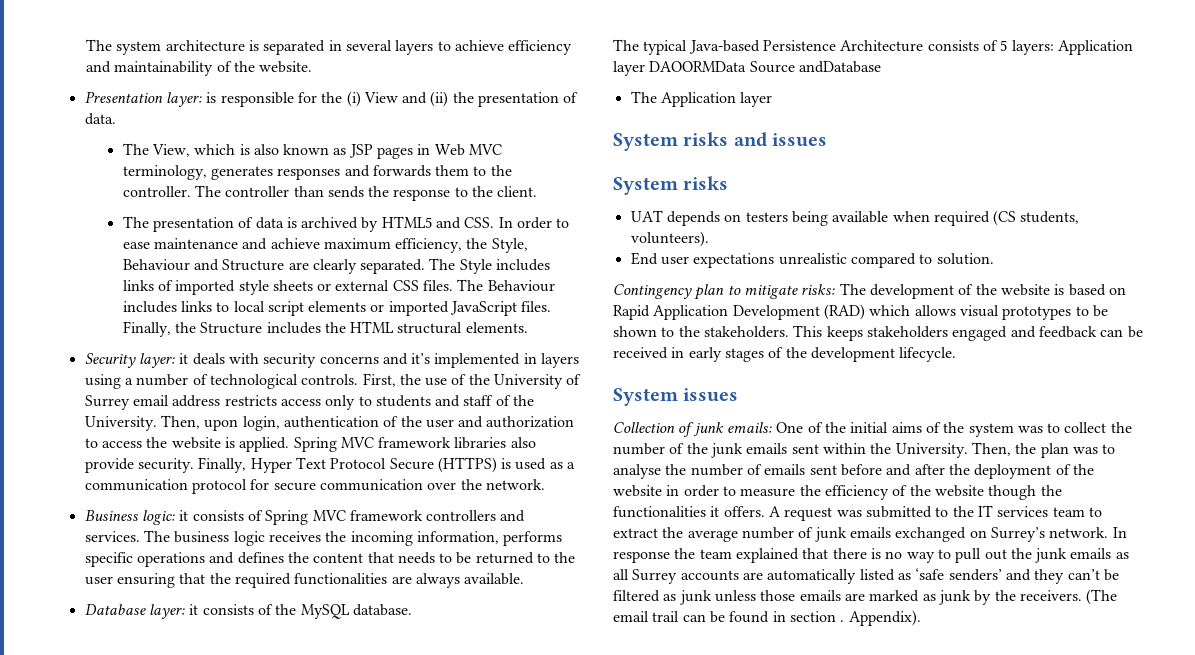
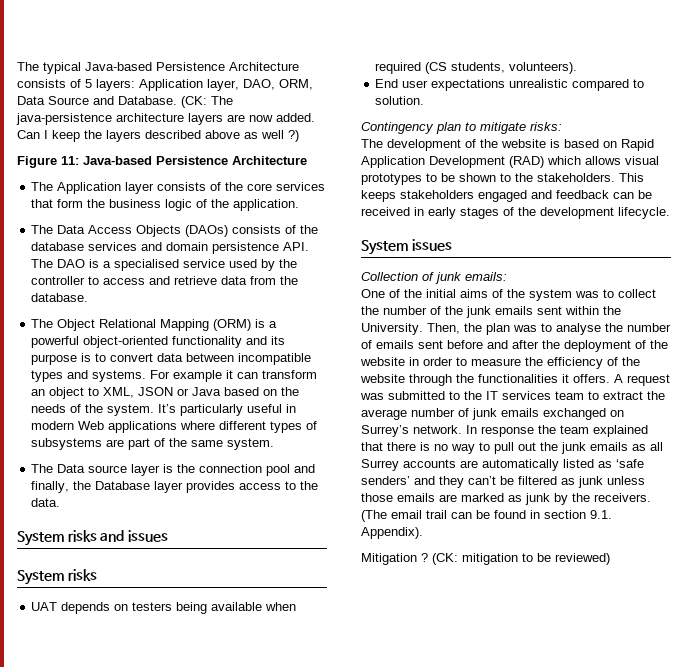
[85,39,573,55] [85,61,313,76] [84,91,579,107] [84,113,116,125] [122,143,503,159] [122,165,512,180] [122,185,538,201] [122,216,570,232] [122,238,528,253] [122,258,551,274] [122,279,555,295] [122,301,552,316] [122,321,528,337] [84,353,580,368] [84,373,582,389] [84,395,535,410] [84,415,575,431] [84,437,536,452] [84,457,576,473] [84,479,545,494] [84,510,526,525] [84,530,563,546] [84,552,576,567] [84,573,525,588] [84,604,412,619] [613,39,639,51] The system architecture is separated in several layers to achieve efficiency and maintainability of the website. // Presentation layer: is responsible for the (i) View and (ii) the presentation of data. // The View, which is also known as JSP pages in Web MVC terminology, generates responses and forwards them to the controller. The controller than sends the response to the client. // The presentation of data is archived by HTML5 and CSS. In order to ease maintenance and achieve maximum efficiency, the Style, Behaviour and Structure are clearly separated. The Style includes links of imported style sheets or external CSS files. The Behaviour includes links to local script elements or imported JavaScript files. Finally, the Structure includes the HTML structural elements. // Security layer: it deals with security concerns and it’s implemented in layers using a number of technological controls. First, the use of the University of Surrey email address restricts access only to students and staff of the University. Then, upon login, authentication of the user and authorization to access the website is applied. Spring MVC framework libraries also provide security. Finally, Hyper Text Protocol Secure (HTTPS) is used as a communication protocol for secure communication over the network. // Business logic: it consists of Spring MVC framework controllers and services. The business logic receives the incoming information, performs specific operations and defines the content that needs to be returned to the user ensuring that the required functionalities are always available. // Database layer: it consists of the MySQL database. // The -> [17,62,39,71] The
[613,61,881,76] [630,91,773,107] layer DAOORMData Source andDatabase // The Application layer -> [207,79,313,91] [17,96,233,108] [16,113,315,125] [17,130,299,142] [17,156,307,168] [31,182,326,194] [31,199,300,211] [31,225,319,237] [31,242,310,254] [31,259,298,271] [31,276,299,285] [31,293,89,302] [31,319,278,331] [31,336,286,348] [31,353,312,365] [31,370,318,382] [31,387,300,399] [31,404,297,416] [31,421,318,433] [31,438,275,450] [31,464,316,476] [31,481,319,493] [31,498,61,507] layer, DAO, ORM, Data Source and Database. (CK: The java-persistence architecture layers are now added. Can I keep the layers described above as well ?) // Figure 11: Java-based Persistence Architecture // The Application layer consists of the core services that form the business logic of the application. // The Data Access Objects (DAOs) consists of the database services and domain persistence API. The DAO is a specialised service used by the controller to access and retrieve data from the database. // The Object Relational Mapping (ORM) is a powerful object-oriented functionality and its purpose is to convert data between incompatible types and systems. For example it can transform an object to XML, JSON or Java based on the needs of the system. It’s particularly useful in modern Web applications where different types of subsystems are part of the same system. // The Data source layer is the connection pool and finally, the Database layer provides access to the data.
(836, 289) none -> (562, 126) //
(772, 427) none -> (507, 276) //
[988,485,1037,500] though -> [409,374,452,386] through
[840,620,845,622] . -> [590,510,612,519] 9.1.
(921, 618) none -> [361,553,610,565] // Mitigation ? (CK: mitigation to be reviewed)

